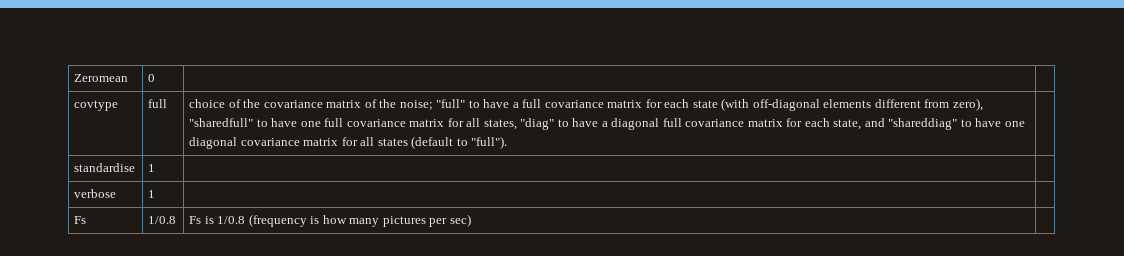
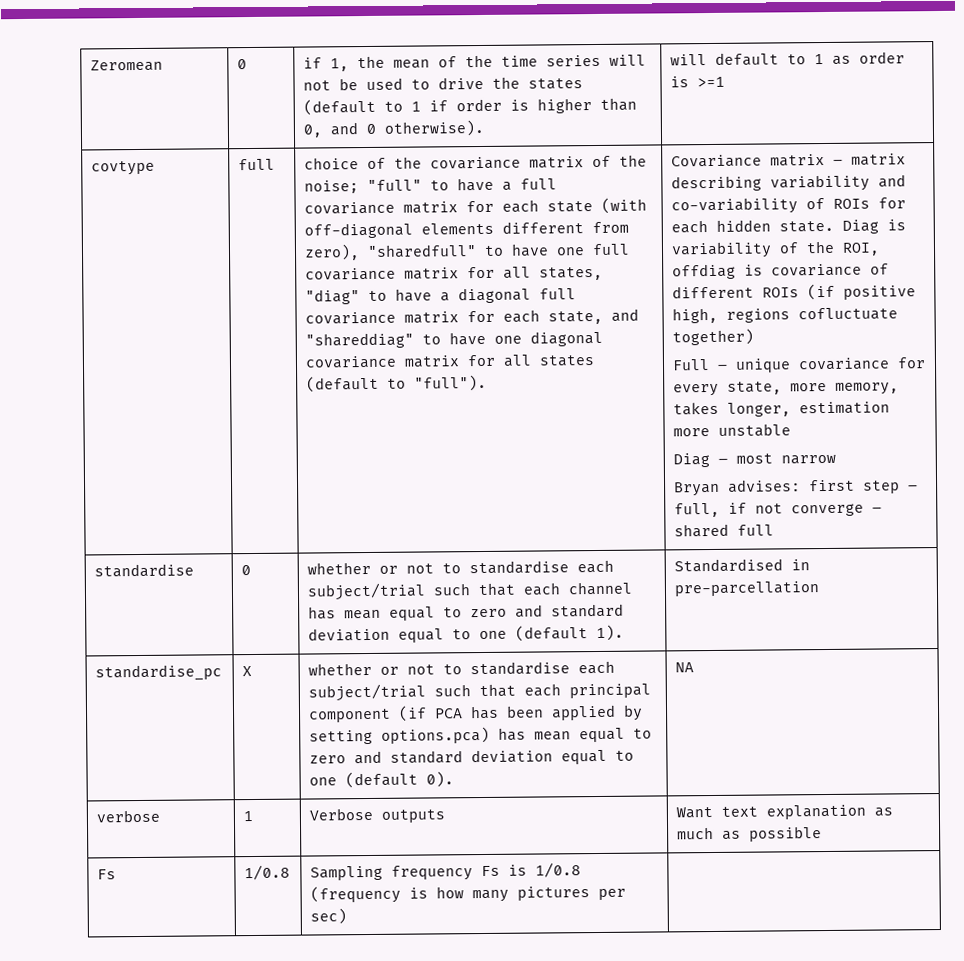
(156, 78) | -> [303,54,647,72] [303,76,584,91] [303,97,638,116] [303,119,485,138] [670,51,906,66] [670,76,726,88] if 1, the mean of the time series will not be used to drive the states (default to 1 if order is higher than 0, and 0 otherwise). | will default to 1 as order is >=1
[74,163,136,172] [148,164,156,172] [74,189,117,198] [148,190,156,198] // standardise | 1 | | // verbose | 1 | | -> [671,153,907,168] [671,174,907,192] [671,197,907,215] [671,219,907,234] [671,240,881,259] [672,263,890,280] [672,283,917,301] [672,307,899,324] [672,328,755,346] [672,357,927,373] [673,381,900,397] [673,401,891,417] [673,423,792,437] [673,453,837,468] [674,479,919,497] [674,502,883,518] [674,523,775,538] [94,563,195,578] [241,565,252,576] [307,559,615,575] [307,581,634,601] [308,603,625,621] [308,624,625,643] [674,558,811,573] [674,581,821,597] [95,664,223,682] [242,666,253,677] [308,660,616,676] [308,683,652,702] [308,704,644,723] [309,726,653,745] [309,749,635,765] [309,771,455,789] [675,662,695,673] [96,809,161,823] [243,811,254,822] [309,807,446,823] [676,804,894,820] [677,826,823,842] Covariance matrix – matrix describing variability and co-variability of ROIs for each hidden state. Diag is variability of the ROI, offdiag is covariance of different ROIs (if positive high, regions cofluctuate together) // Full – unique covariance for every state, more memory, takes longer, estimation more unstable // Diag – most narrow // Bryan advises: first step – full, if not converge – shared full // standardise | 0 | whether or not to standardise each subject/trial such that each channel has mean equal to zero and standard deviation equal to one (default 1). | Standardised in pre-parcellation // standardise_pc | X | whether or not to standardise each subject/trial such that each principal component (if PCA has been applied by setting options.pca) has mean equal to zero and standard deviation equal to one (default 0). | NA // verbose | 1 | Verbose outputs | Want text explanation as much as possible
(177, 220) none -> [310,865,474,881] Sampling frequency

